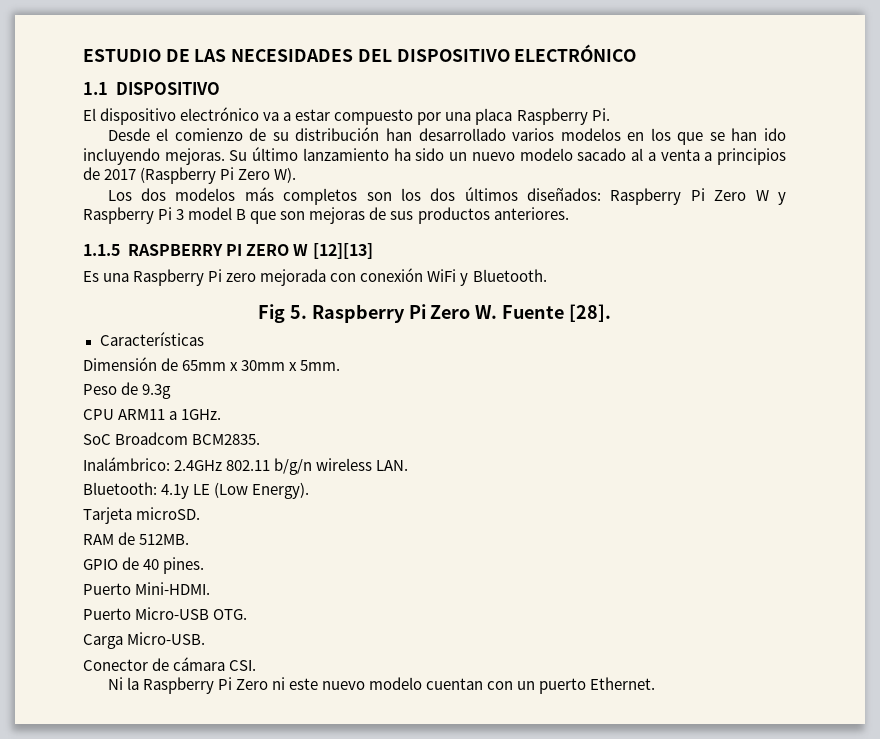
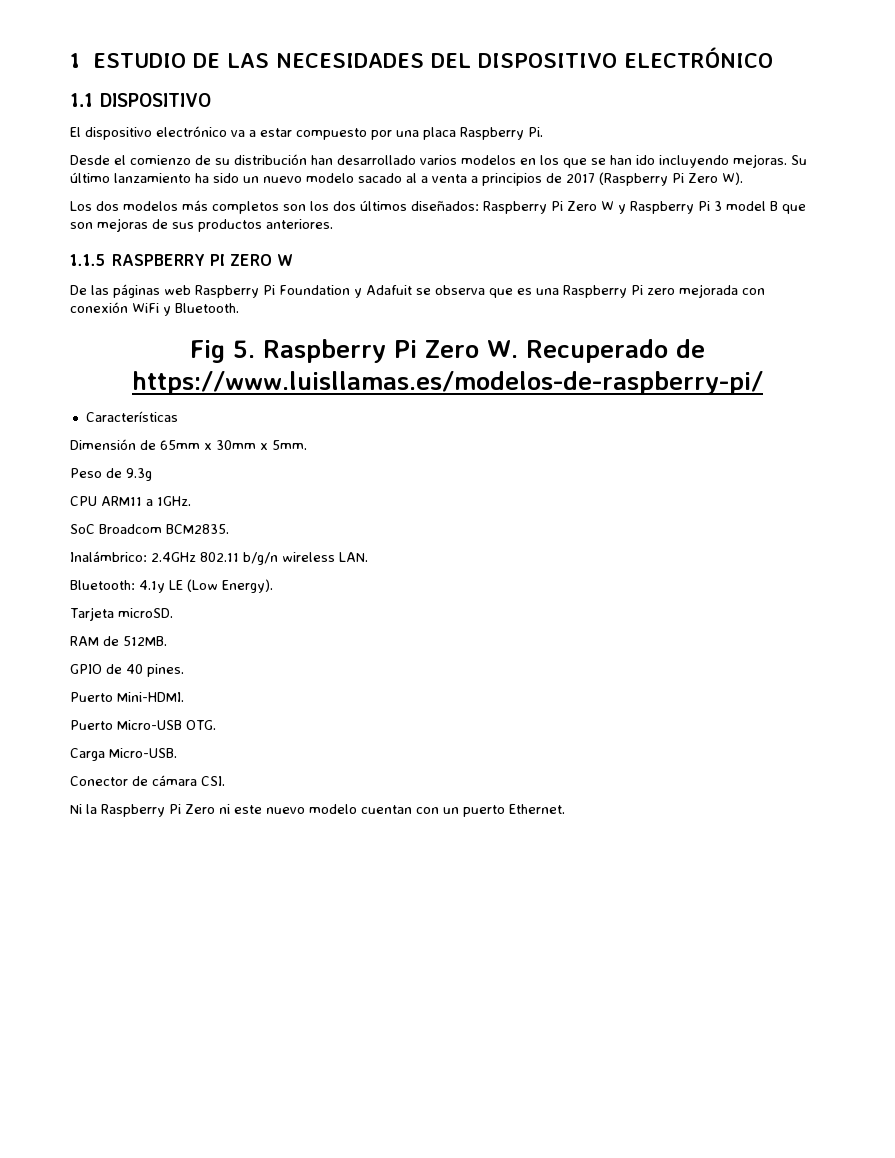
(83, 55) none -> [70,53,80,68] 1
[312,243,373,259] [83,271,99,282] [12][13] // Es -> [70,284,532,298] // De las páginas web Raspberry Pi Foundation y Adafuit se observa que es
[502,304,612,322] Fuente [28]. -> [525,339,705,363] [132,371,764,395] Recuperado de https://www.luisllamas.es/modelos-de-raspberry-pi/

